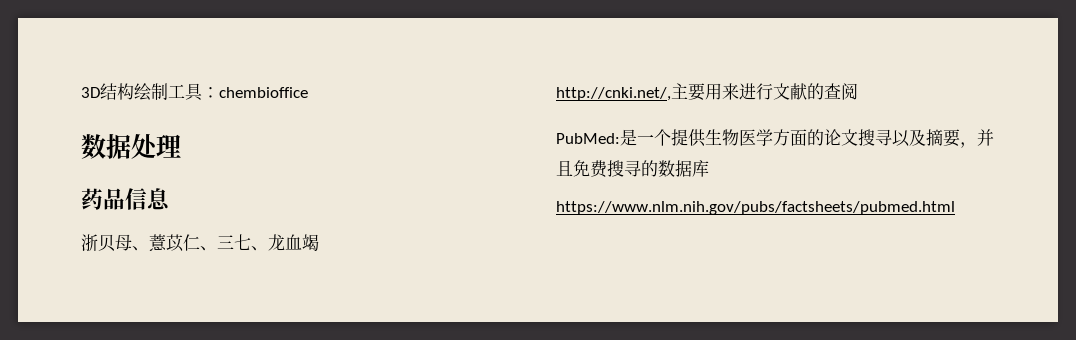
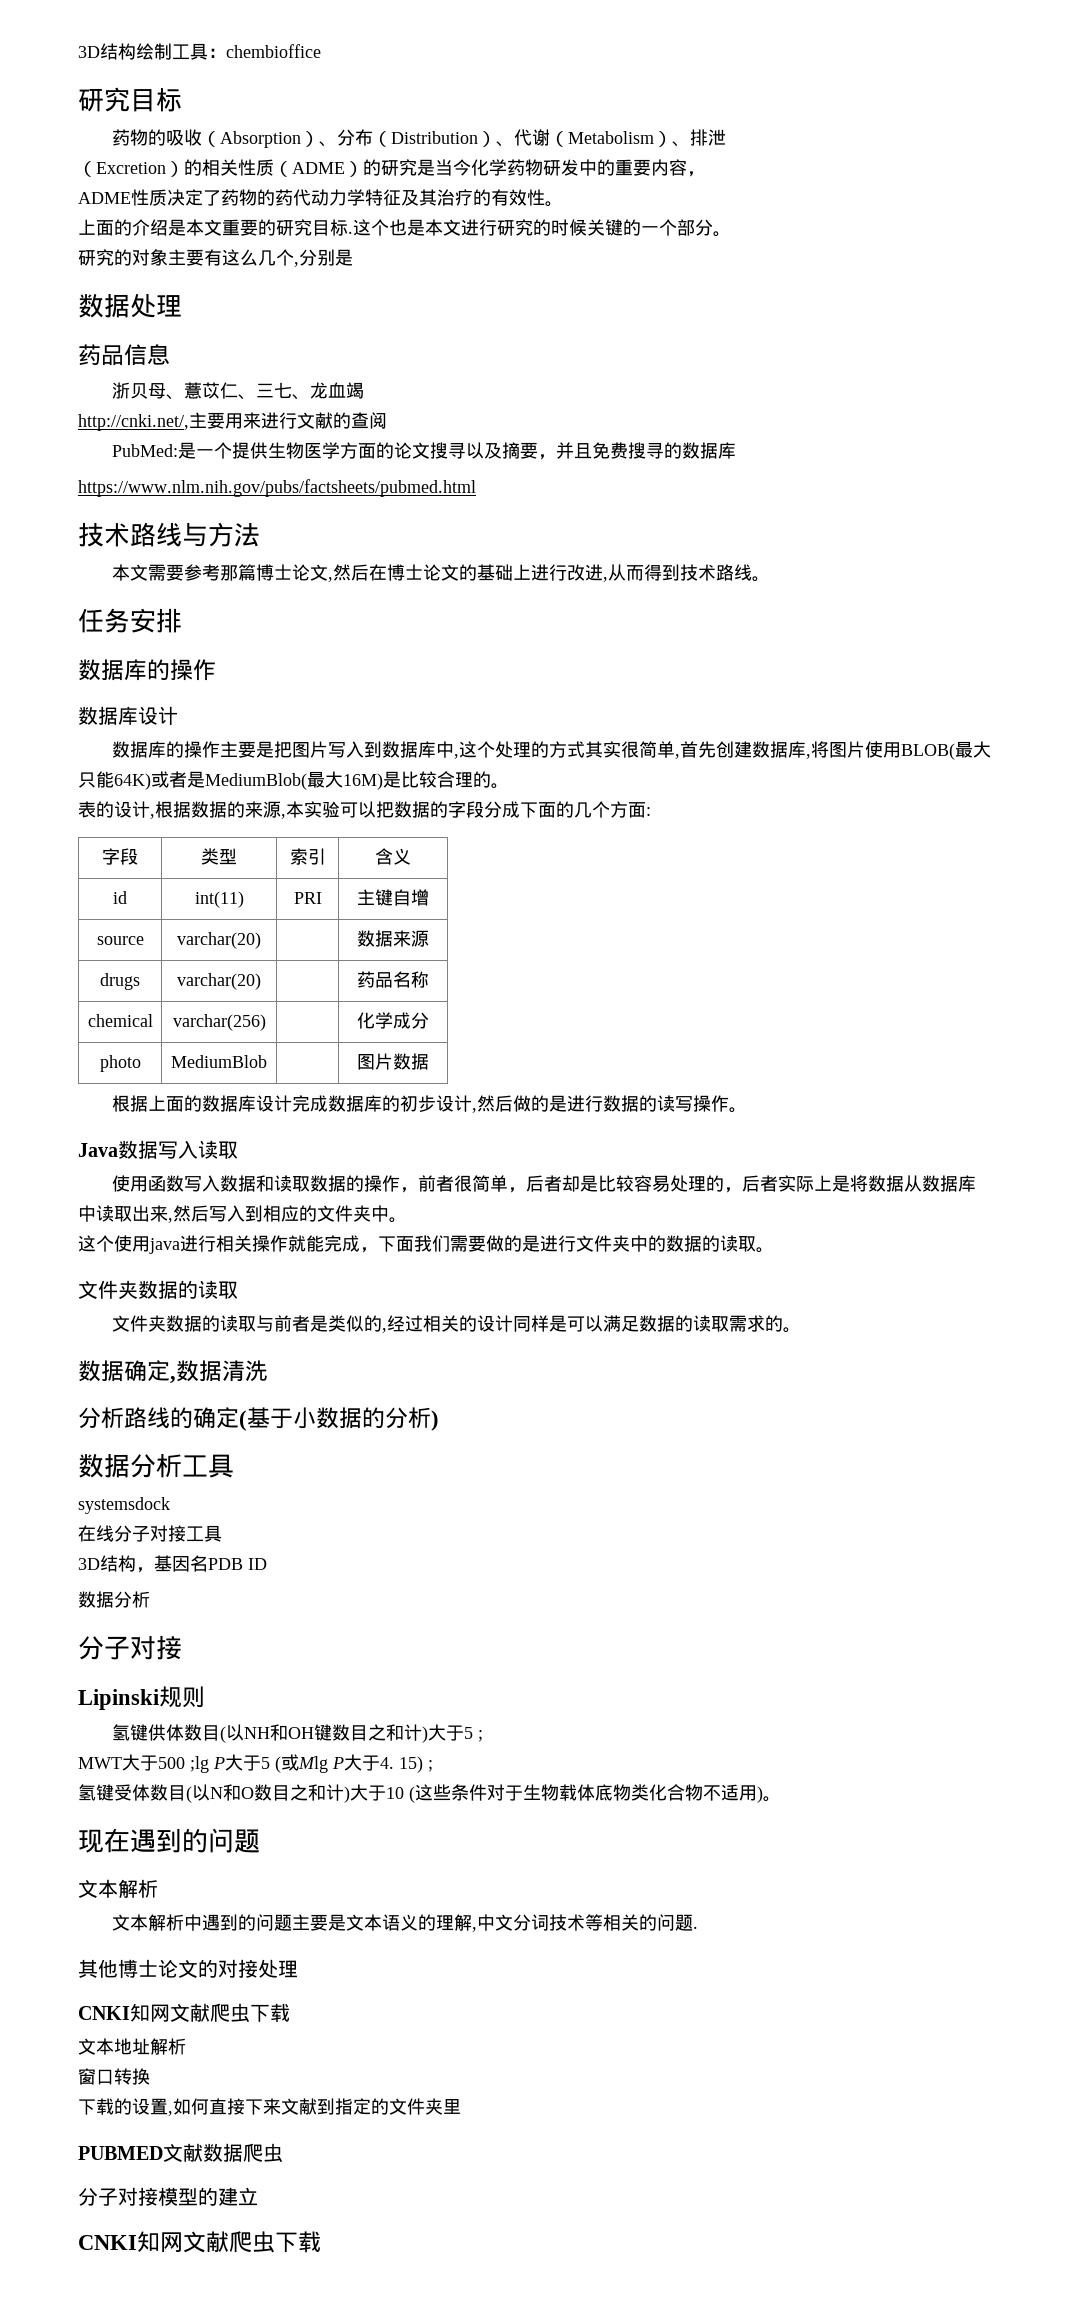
(308, 92) none -> [78,87,182,112] [111,129,726,148] [78,159,705,177] [78,189,563,207] [78,219,731,237] [78,249,353,267] // 研究目标 // 药物的吸收（Absorption）、分布（Distribution）、代谢（Metabolism）、排泄 // （Excretion）的相关性质（ADME）的研究是当今化学药物研发中的重要内容， // ADME性质决定了药物的药代动力学特征及其治疗的有效性。 // 上面的介绍是本文重要的研究目标.这个也是本文进行研究的时候关键的一个部分。 // 研究的对象主要有这么几个,分别是
(955, 208) none -> [78,522,260,547] [111,564,770,582] [78,608,182,633] [78,659,216,681] [78,706,178,725] [111,741,991,760] [78,771,509,790] [78,801,651,819] [102,848,138,865] [201,848,237,865] [289,848,326,865] [375,848,412,865] [113,891,127,904] [194,891,244,908] [293,892,322,904] [357,889,430,906] [96,936,144,945] [177,932,261,949] [357,930,430,947] [100,973,140,990] [177,973,261,990] [357,971,430,988] [87,1014,153,1027] [172,1014,266,1031] [357,1012,430,1029] [99,1055,141,1072] [171,1055,267,1068] [357,1053,430,1070] [111,1095,747,1113] [78,1140,238,1159] [111,1175,976,1193] [78,1205,407,1223] [78,1235,774,1254] [78,1280,238,1300] [111,1315,801,1333] [78,1360,268,1384] [78,1407,439,1431] [78,1453,234,1478] [78,1497,170,1514] [78,1525,222,1542] [78,1555,267,1573] [78,1591,150,1608] [78,1635,182,1660] [78,1686,205,1710] [111,1724,483,1743] [78,1754,433,1773] [78,1784,781,1803] [78,1828,260,1853] [78,1879,158,1898] [111,1914,698,1932] [78,1959,298,1978] [78,2003,290,2023] [78,2038,186,2055] [78,2068,150,2085] [78,2098,461,2116] [78,2143,283,2163] [78,2187,258,2206] [78,2231,321,2253] // 技术路线与方法 // 本文需要参考那篇博士论文,然后在博士论文的基础上进行改进,从而得到技术路线。 // 任务安排 // 数据库的操作 // 数据库设计 // 数据库的操作主要是把图片写入到数据库中,这个处理的方式其实很简单,首先创建数据库,将图片使用BLOB(最大只能64K)或者是MediumBlob(最大16M)是比较合理的。 // 表的设计,根据数据的来源,本实验可以把数据的字段分成下面的几个方面: // 字段 | 类型 | 索引 | 含义 // id | int(11) | PRI | 主键自增 // source | varchar(20) | | 数据来源 // drugs | varchar(20) | | 药品名称 // chemical | varchar(256) | | 化学成分 // photo | MediumBlob | | 图片数据 // 根据上面的数据库设计完成数据库的初步设计,然后做的是进行数据的读写操作。 // Java数据写入读取 // 使用函数写入数据和读取数据的操作，前者很简单，后者却是比较容易处理的，后者实际上是将数据从数据库中读取出来,然后写入到相应的文件夹中。 // 这个使用java进行相关操作就能完成，下面我们需要做的是进行文件夹中的数据的读取。 // 文件夹数据的读取 // 文件夹数据的读取与前者是类似的,经过相关的设计同样是可以满足数据的读取需求的。 // 数据确定,数据清洗 // 分析路线的确定(基于小数据的分析) // 数据分析工具 // systemsdock // 在线分子对接工具 // 3D结构，基因名PDB ID // 数据分析 // 分子对接 // Lipinski规则 // 氢键供体数目(以NH和OH键数目之和计)大于5 ; // MWT大于500 ;lg P大于5 (或Mlg P大于4. 15) ; // 氢键受体数目(以N和O数目之和计)大于10 (这些条件对于生物载体底物类化合物不适用)。 // 现在遇到的问题 // 文本解析 // 文本解析中遇到的问题主要是文本语义的理解,中文分词技术等相关的问题. // 其他博士论文的对接处理 // CNKI知网文献爬虫下载 // 文本地址解析 // 窗口转换 // 下载的设置,如何直接下来文献到指定的文件夹里 // PUBMED文献数据爬虫 // 分子对接模型的建立 // CNKI知网文献爬虫下载

